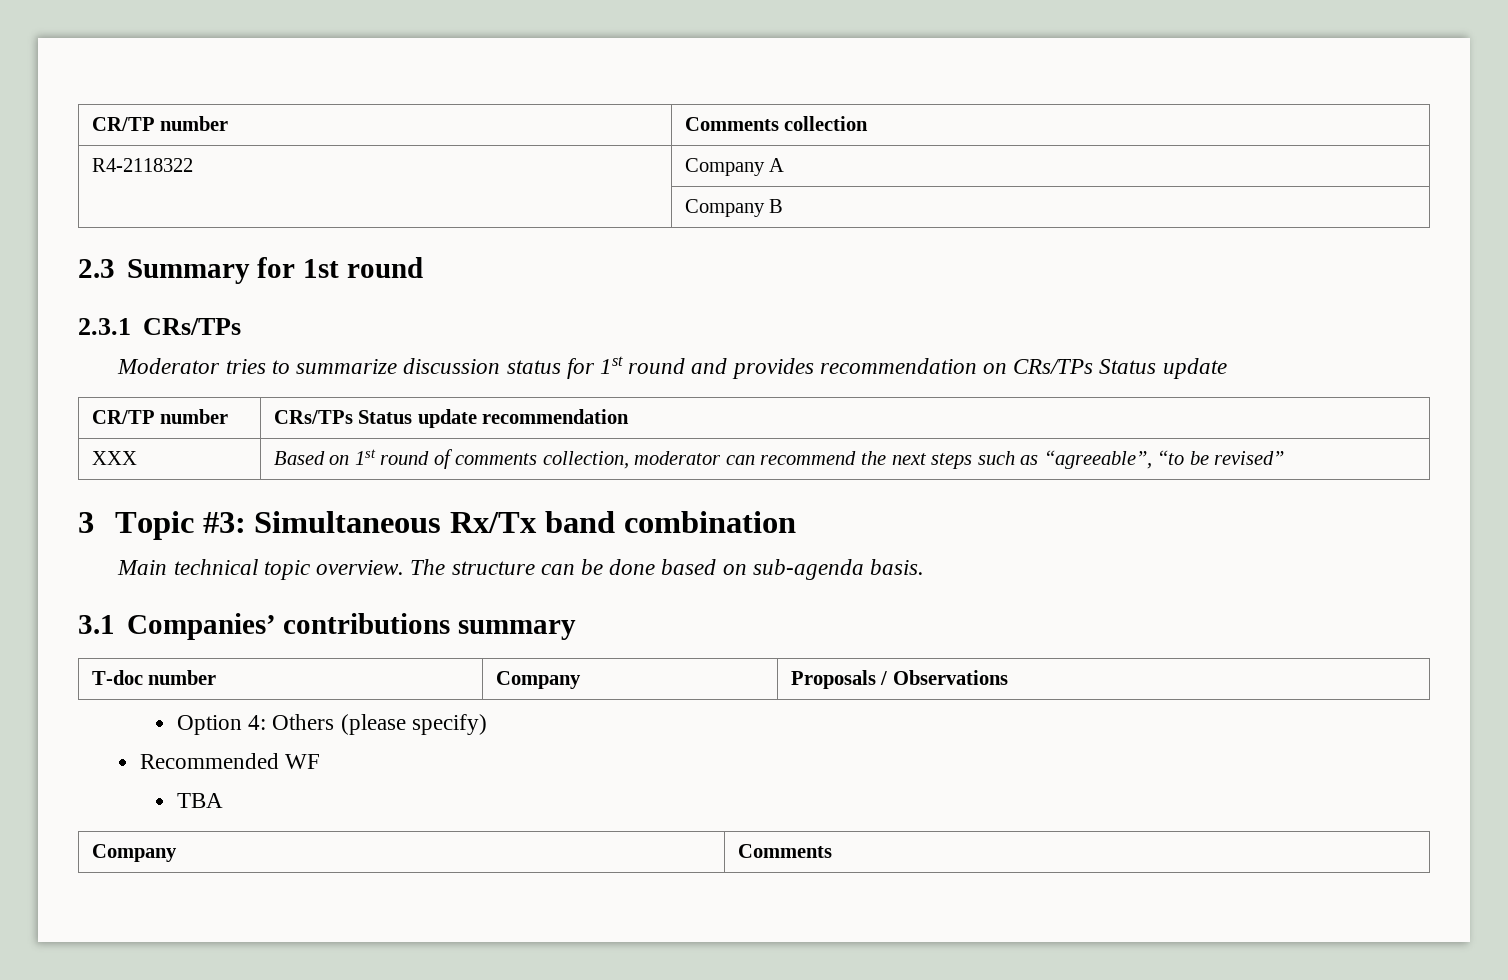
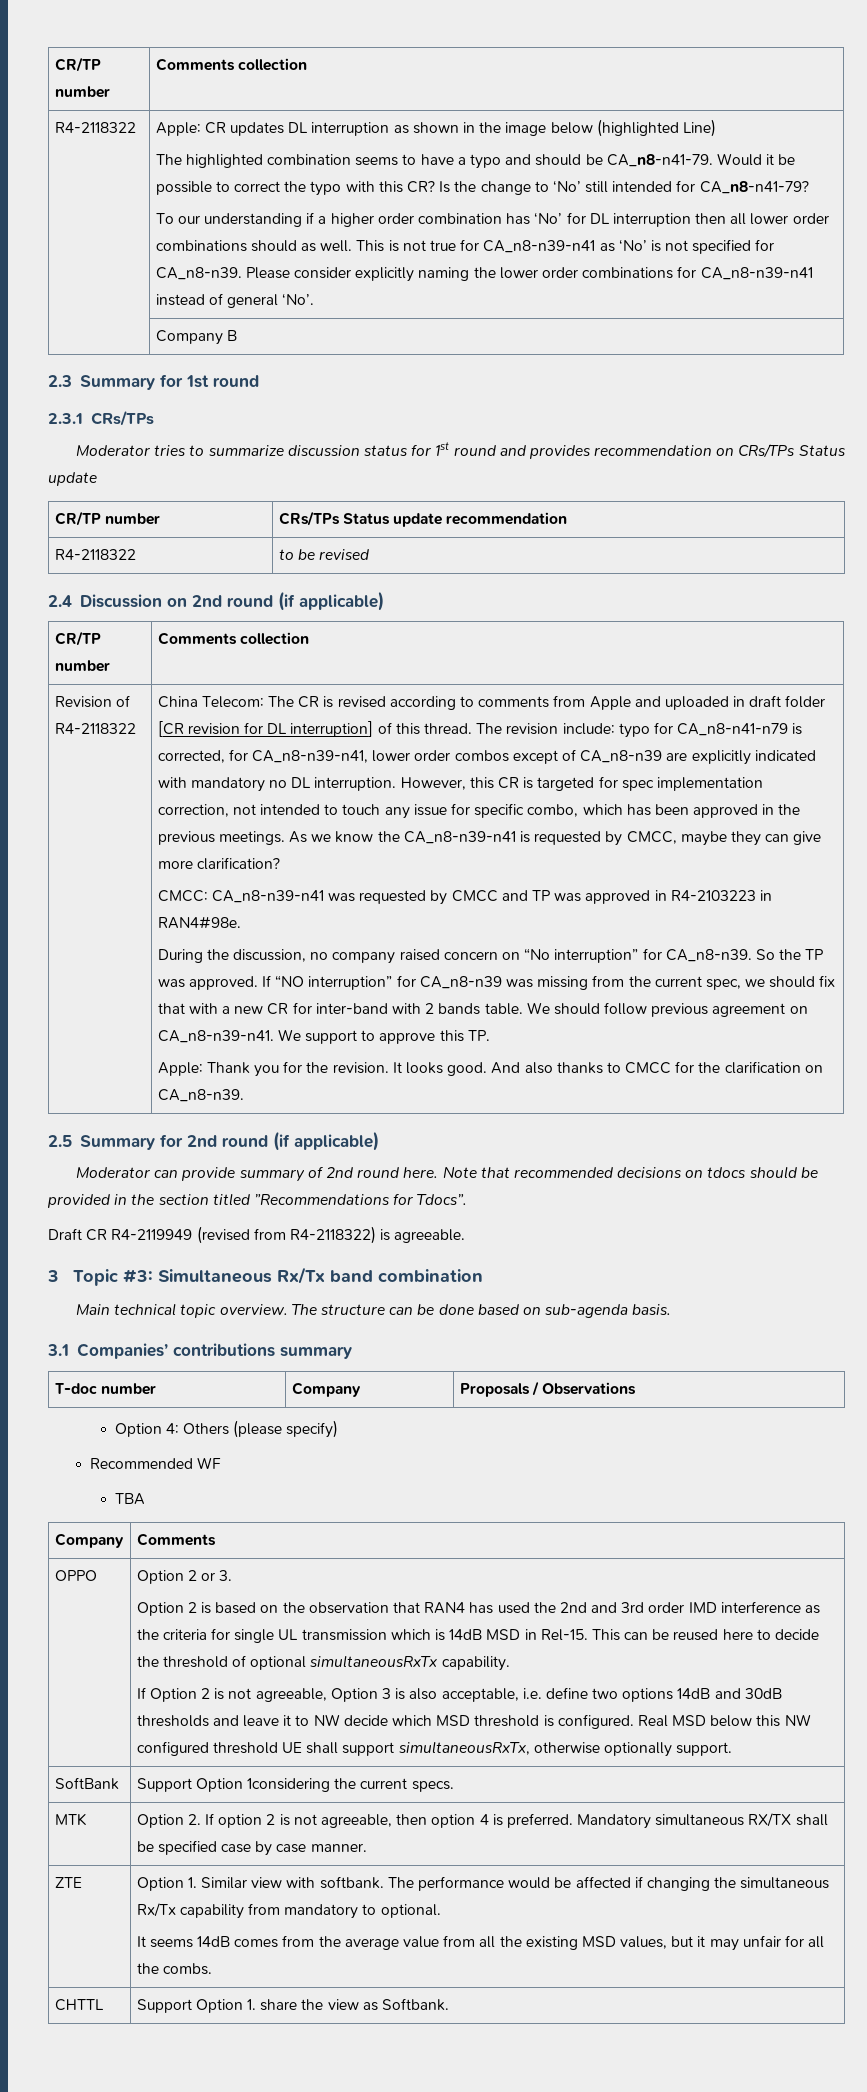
[684,158,785,176] Company A -> [155,119,716,137] [155,153,796,169] [155,180,809,196] [155,212,829,227] [155,239,775,254] [155,266,813,282] [155,293,315,308] Apple: CR updates DL interruption as shown in the image below (highlighted Line) // The highlighted combination seems to have a typo and should be CA_n8-n41-79. Would it be possible to correct the typo with this CR? Is the change to ‘No’ still intended for CA_n8-n41-79? // To our understanding if a higher order combination has ‘No’ for DL interruption then all lower order combinations should as well. This is not true for CA_n8-n39-n41 as ‘No’ is not specified for CA_n8-n39. Please consider explicitly naming the lower order combinations for CA_n8-n39-n41 instead of general ‘No’.
[91,451,137,465] [273,449,1285,469] XXX | Based on 1st round of comments collection, moderator can recommend the next steps such as “agreeable”, “to be revised” -> [54,549,136,560] [278,549,370,560] [48,591,384,611] [54,631,101,646] [54,660,110,672] [157,632,309,645] [54,695,130,708] [54,723,136,734] [157,695,826,710] [157,721,803,738] [157,749,816,765] [157,776,763,792] [157,803,801,819] [157,831,822,846] [157,857,280,870] [157,890,772,905] [157,916,241,929] [157,948,824,964] [157,975,836,990] [157,1002,808,1017] [157,1029,490,1044] [157,1061,823,1077] [157,1089,244,1102] [48,1131,379,1151] [76,1166,818,1182] [47,1193,468,1208] [48,1226,466,1244] R4-2118322 | to be revised // 2.4 Discussion on 2nd round (if applicable) // CR/TP number | Comments collection // Revision of R4-2118322 | China Telecom: The CR is revised according to comments from Apple and uploaded in draft folder [CR revision for DL interruption] of this thread. The revision include: typo for CA_n8-n41-n79 is corrected, for CA_n8-n39-n41, lower order combos except of CA_n8-n39 are explicitly indicated with mandatory no DL interruption. However, this CR is targeted for spec implementation correction, not intended to touch any issue for specific combo, which has been approved in the previous meetings. As we know the CA_n8-n39-n41 is requested by CMCC, maybe they can give more clarification? // CMCC: CA_n8-n39-n41 was requested by CMCC and TP was approved in R4-2103223 in RAN4#98e. // During the discussion, no company raised concern on “No interruption” for CA_n8-n39. So the TP was approved. If “NO interruption” for CA_n8-n39 was missing from the current spec, we should fix that with a new CR for inter-band with 2 bands table. We should follow previous agreement on CA_n8-n39-n41. We support to approve this TP. // Apple: Thank you for the revision. It looks good. And also thanks to CMCC for the clarification on CA_n8-n39. // 2.5 Summary for 2nd round (if applicable) // Moderator can provide summary of 2nd round here. Note that recommended decisions on tdocs should be provided in the section titled ”Recommendations for Tdocs”. // Draft CR R4-2119949 (revised from R4-2118322) is agreeable.
(832, 851) none -> [54,1570,97,1581] [136,1570,233,1584] [136,1601,821,1616] [136,1628,820,1643] [136,1655,510,1671] [136,1687,782,1702] [136,1714,811,1729] [136,1741,733,1757] [54,1777,119,1790] [136,1778,454,1792] [54,1813,87,1826] [136,1813,828,1829] [136,1840,367,1856] [54,1877,82,1888] [136,1876,830,1891] [136,1903,441,1919] [136,1935,825,1951] [136,1963,212,1975] [54,1999,104,2011] [136,1998,450,2013] // OPPO | Option 2 or 3. // Option 2 is based on the observation that RAN4 has used the 2nd and 3rd order IMD interference as the criteria for single UL transmission which is 14dB MSD in Rel-15. This can be reused here to decide the threshold of optional simultaneousRxTx capability. // If Option 2 is not agreeable, Option 3 is also acceptable, i.e. define two options 14dB and 30dB thresholds and leave it to NW decide which MSD threshold is configured. Real MSD below this NW configured threshold UE shall support simultaneousRxTx, otherwise optionally support. // SoftBank | Support Option 1considering the current specs. // MTK | Option 2. If option 2 is not agreeable, then option 4 is preferred. Mandatory simultaneous RX/TX shall be specified case by case manner. // ZTE | Option 1. Similar view with softbank. The performance would be affected if changing the simultaneous Rx/Tx capability from mandatory to optional. // It seems 14dB comes from the average value from all the existing MSD values, but it may unfair for all the combs. // CHTTL | Support Option 1. share the view as Softbank.

